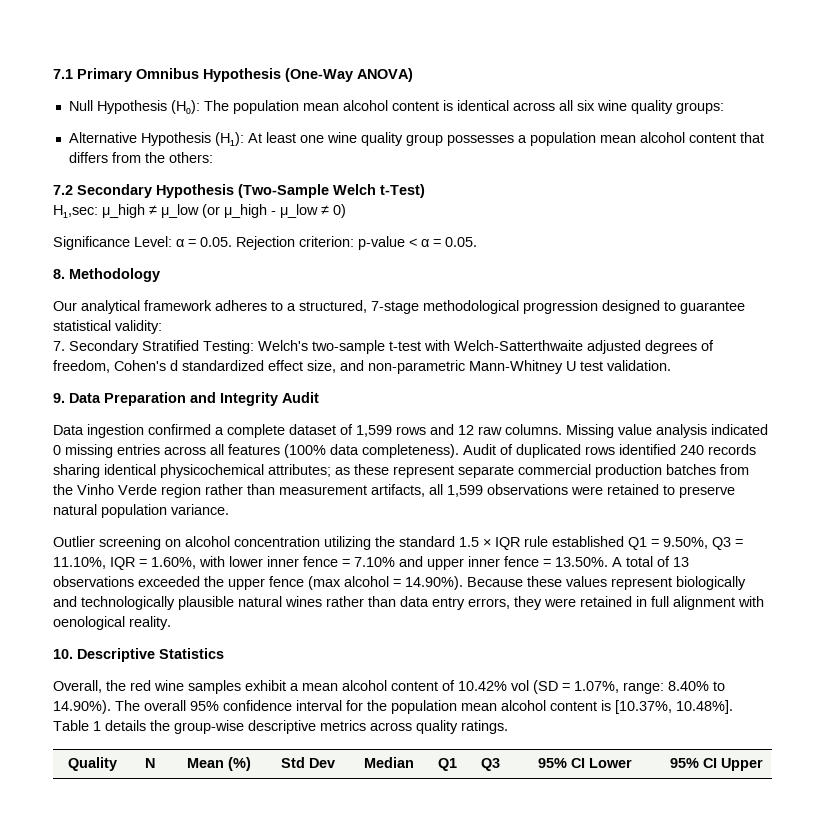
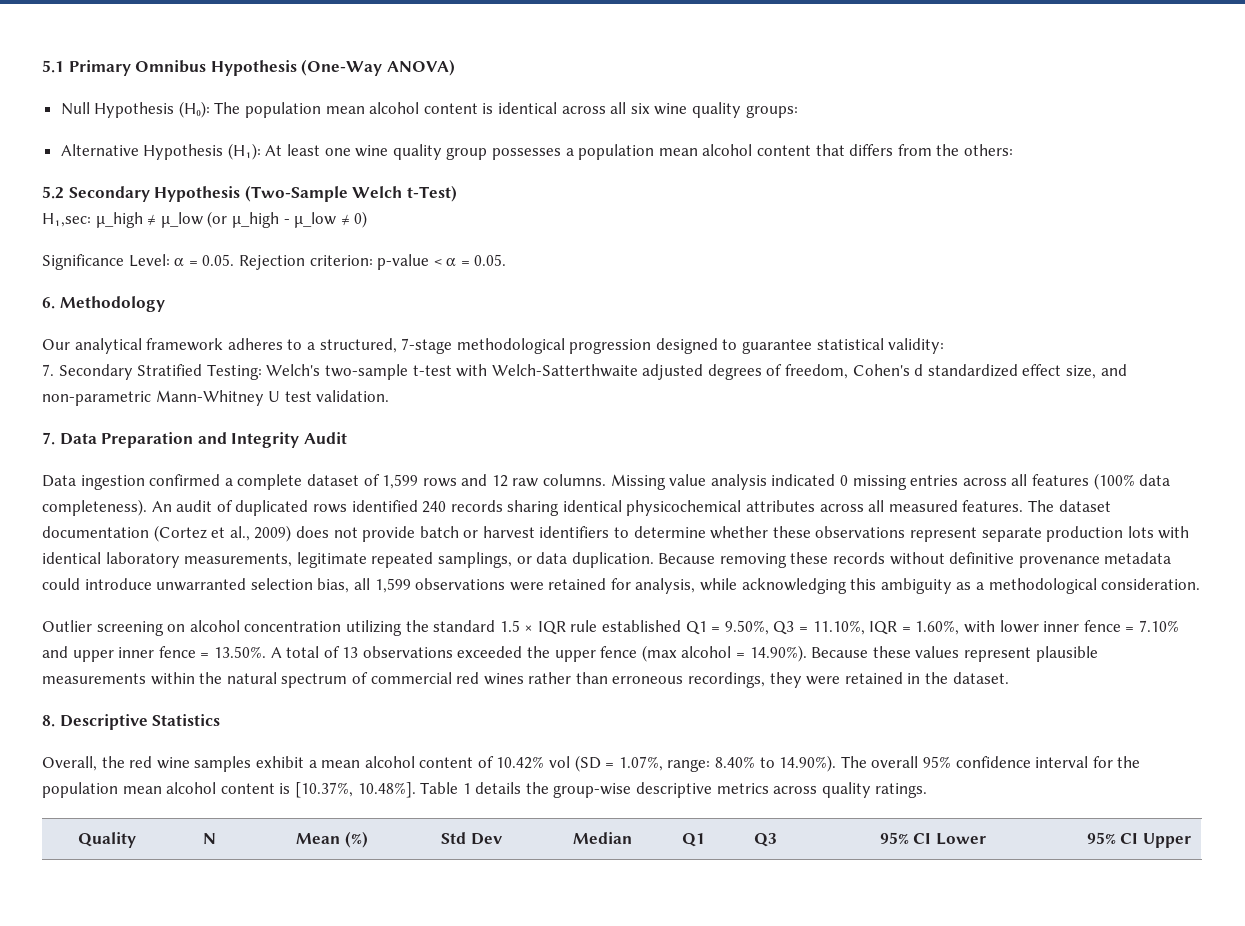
[53,69,73,79] 7.1 -> [42,60,64,73] 5.1
[53,185,73,195] 7.2 -> [42,186,64,199] 5.2
[53,269,65,279] 8. -> [42,297,55,309] 6.
[53,393,65,403] 9. -> [42,432,55,445] 7.
[463,444,496,455] Audit -> [151,500,213,512] An audit
[268,464,749,478] [53,484,425,498] attributes; as these represent separate commercial production batches from the Vinho Verde region rather than measurement artifacts, -> [746,500,1111,512] [42,525,1190,542] [42,552,1172,568] [42,578,350,593] attributes across all measured features. The dataset documentation (Cortez et al., 2009) does not provide batch or harvest identifiers to determine whether these observations represent separate production lots with identical laboratory measurements, legitimate repeated samplings, or data duplication. Because removing these records without definitive provenance metadata could introduce unwarranted selection bias,
[663,485,735,498] [53,504,229,518] to preserve natural population variance. -> [610,578,1201,594] for analysis, while acknowledging this ambiguity as a methodological consideration.
[676,576,746,590] [53,596,764,610] [53,616,171,630] [53,649,73,659] biologically and technologically plausible natural wines rather than data entry errors, they were retained in full alignment with oenological reality. // 10. -> [1035,646,1098,662] [42,672,1009,688] [42,715,55,727] plausible measurements within the natural spectrum of commercial red wines rather than erroneous recordings, they were retained in the dataset. // 8.

